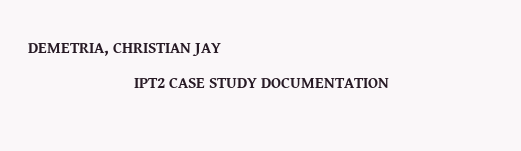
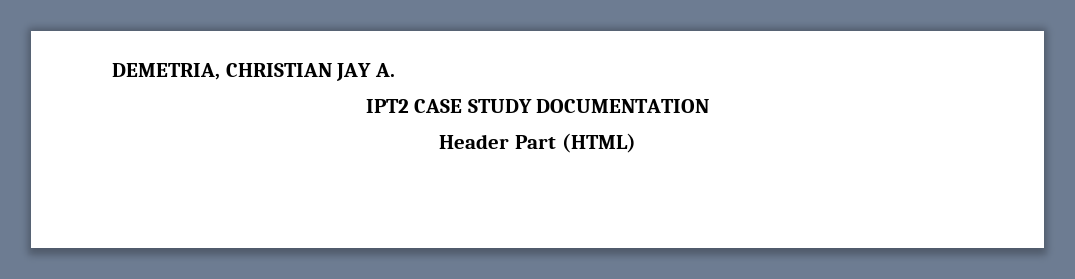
(222, 49) none -> [374,63,395,77] A.
(390, 82) none -> [439,133,636,153] // Header Part (HTML)

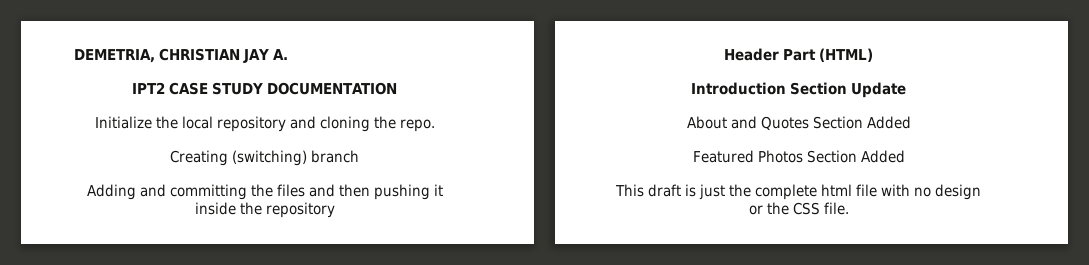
[439,133,636,153] Header Part (HTML) -> [94,116,435,132] [170,150,359,166] [86,184,443,200] [194,202,335,218] [724,48,873,62] [691,82,906,98] [686,116,911,130] [692,150,905,163] [615,184,981,200] [748,202,849,215] Initialize the local repository and cloning the repo. // Creating (switching) branch // Adding and committing the files and then pushing it inside the repository // Header Part (HTML) // Introduction Section Update // About and Quotes Section Added // Featured Photos Section Added // This draft is just the complete html file with no design or the CSS file.

